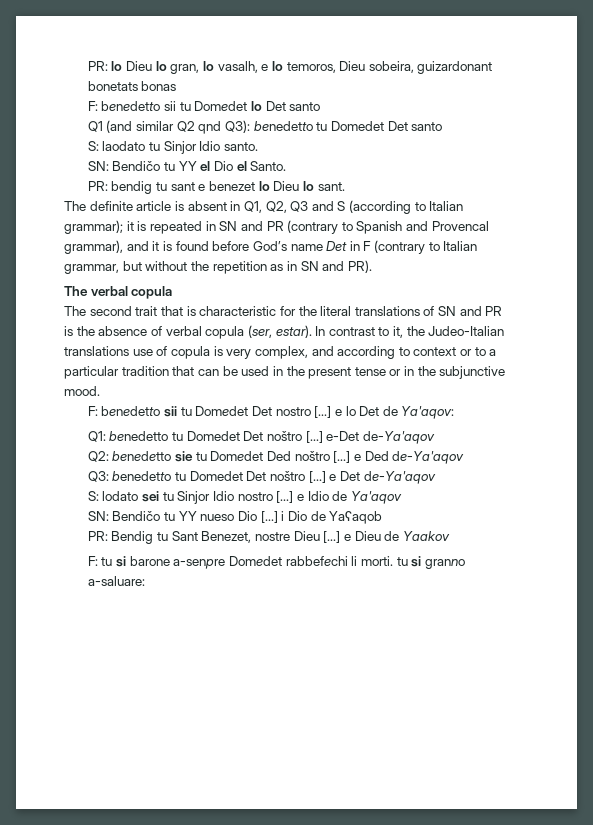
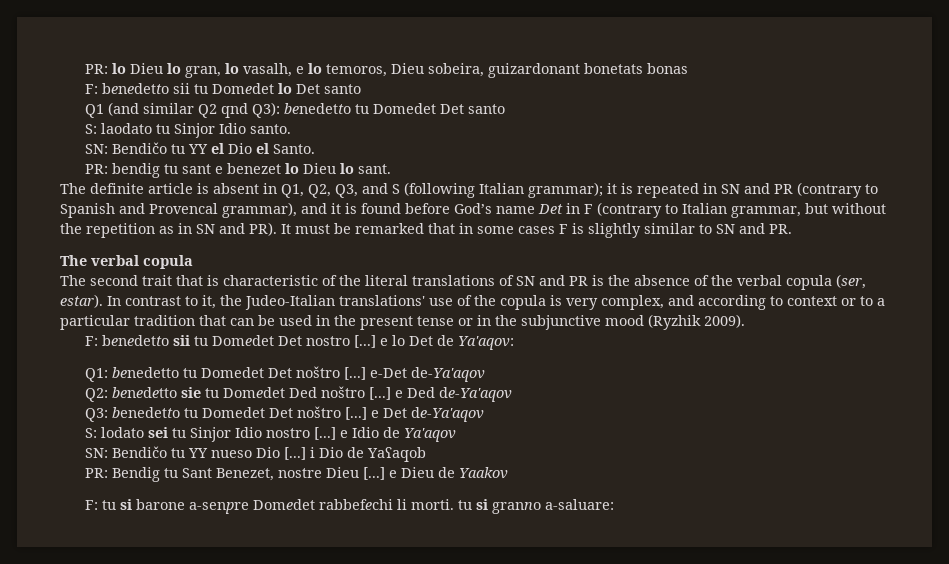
[290,201,309,212] Q3 -> [335,184,358,198] Q3,
[349,200,426,214] (according to -> [404,182,475,198] (following
(372, 266) none -> [281,223,792,238] It must be remarked that in some cases F is slightly similar to SN and PR.
[279,306,296,316] for -> [322,275,337,286] of
(162, 331) none -> [711,275,733,286] the
[64,346,129,356] translations -> [339,295,425,306] translations'
(168, 351) none -> [474,295,496,306] the
[64,386,100,396] mood. -> [605,314,745,330] mood (Ryzhik 2009).

